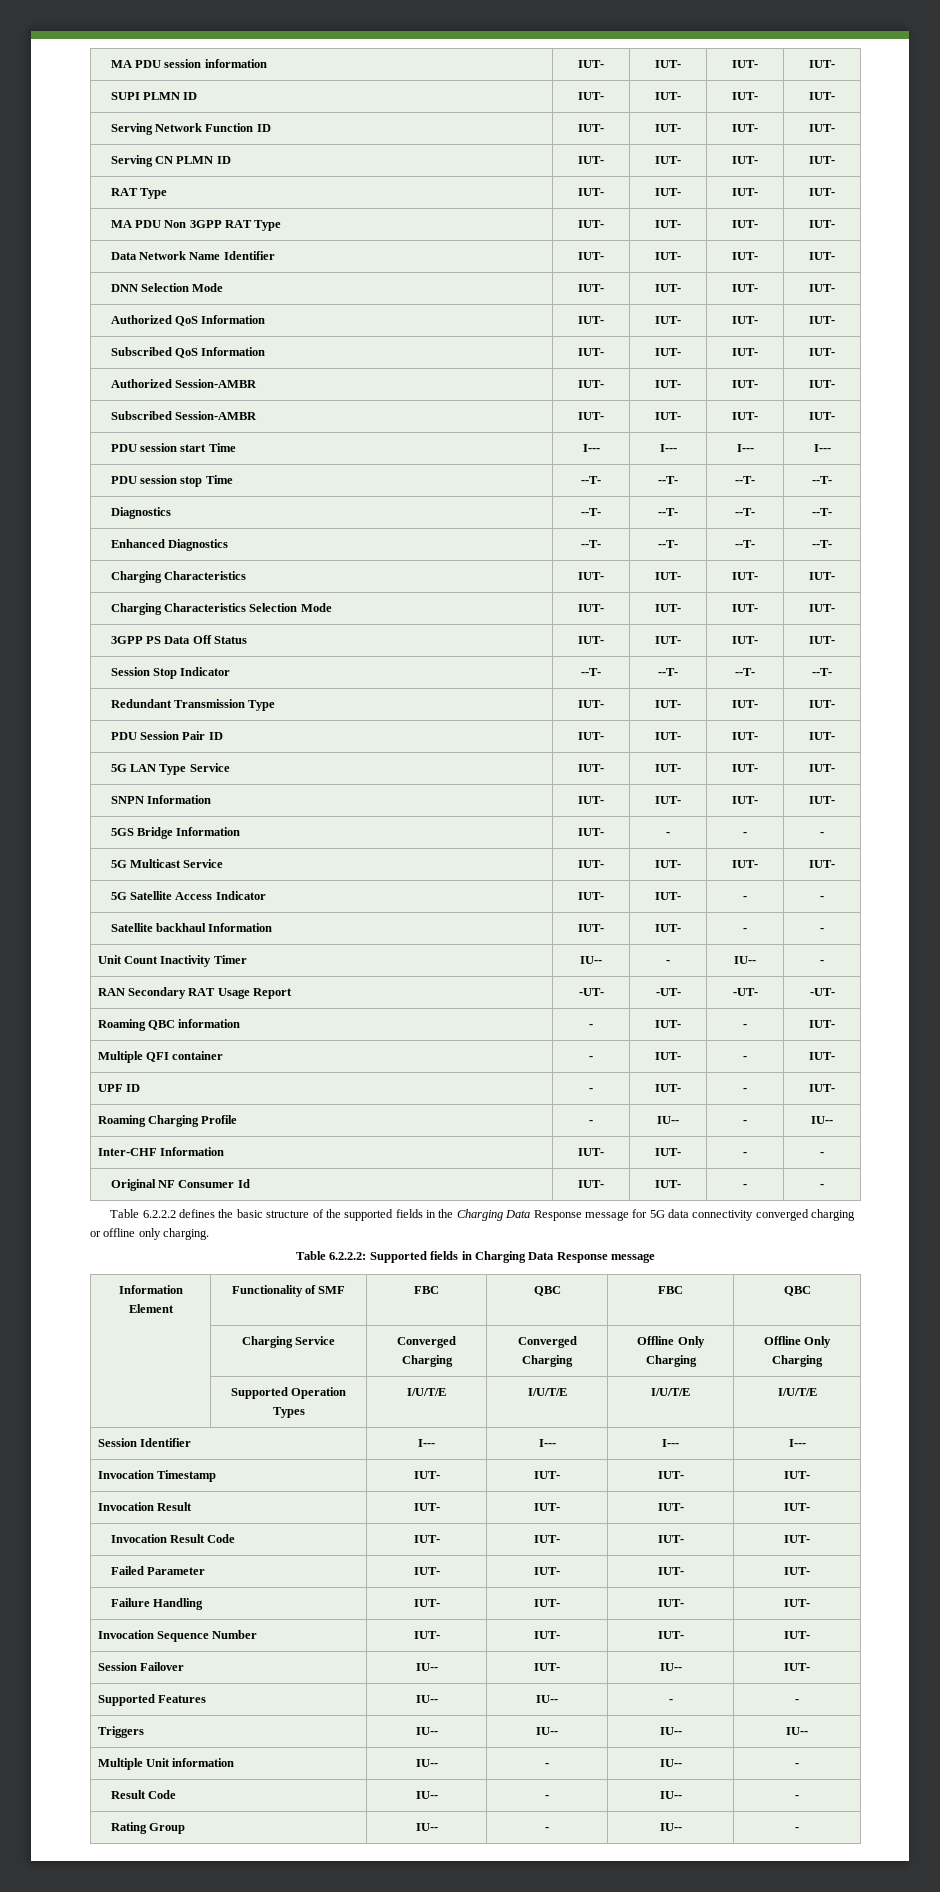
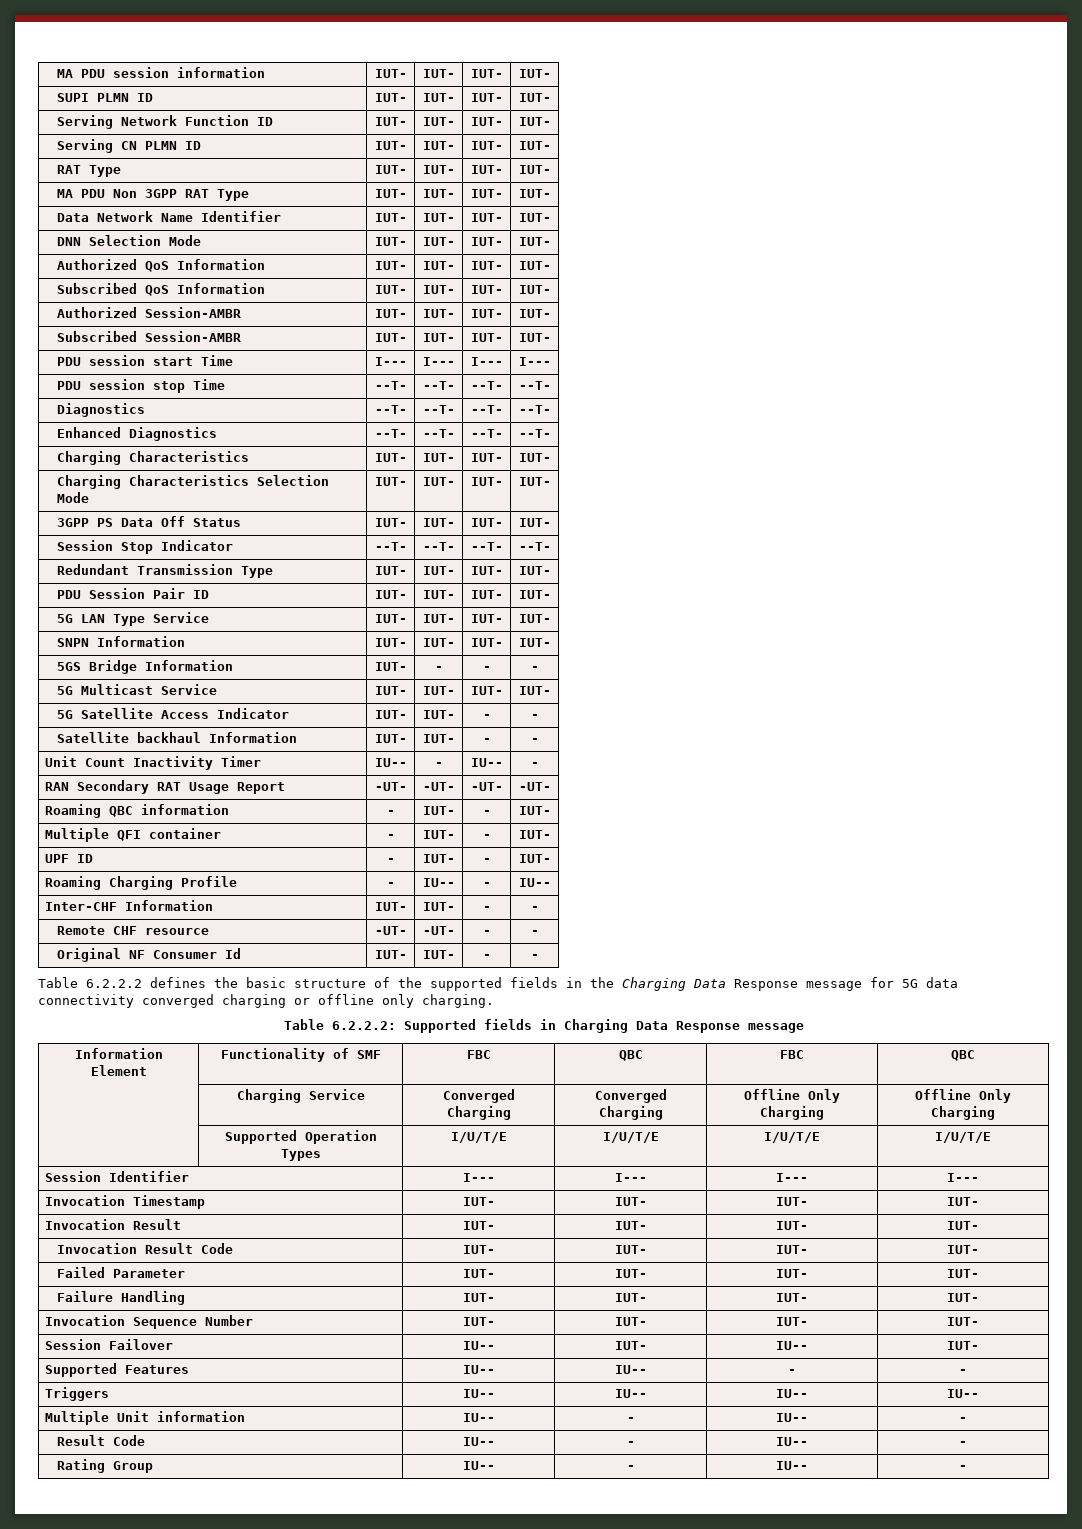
(824, 1154) none -> [56,926,209,935] [374,926,407,935] [422,926,455,935] [482,930,491,935] [530,930,539,935] // Remote CHF resource | -UT- | -UT- | - | -

